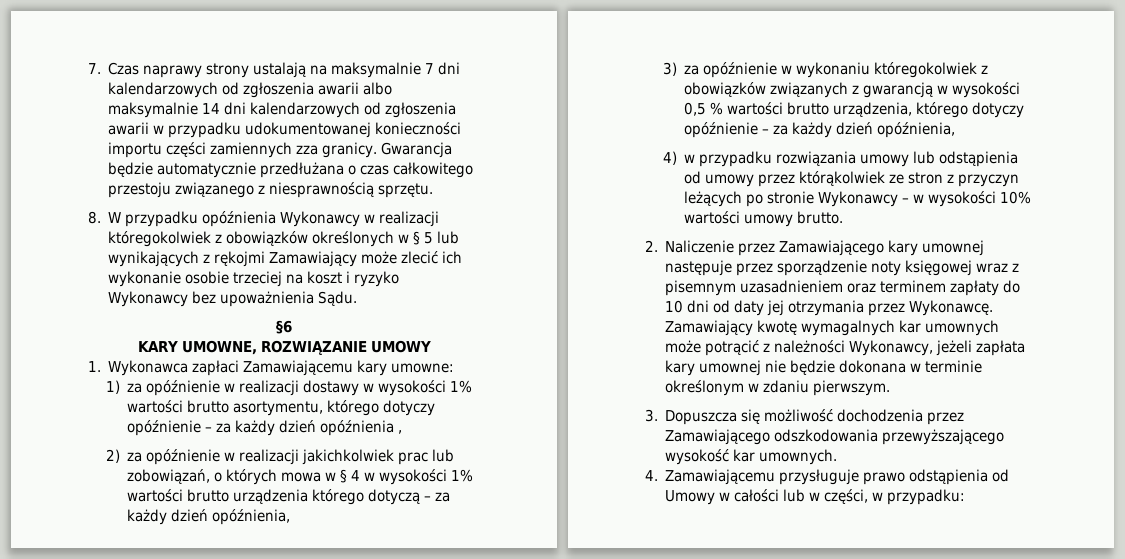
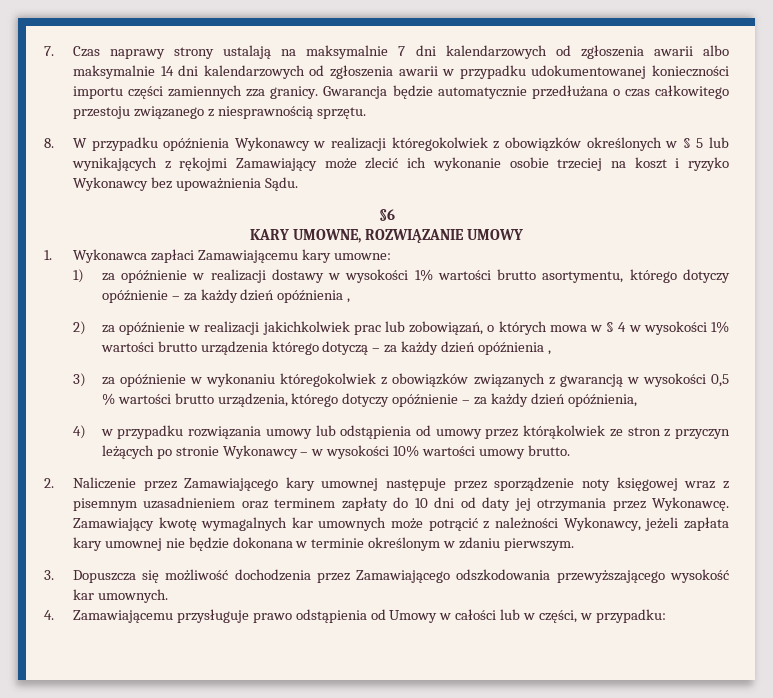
[212,509,291,525] opóźnienia, -> [478,342,551,355] opóźnienia ,

